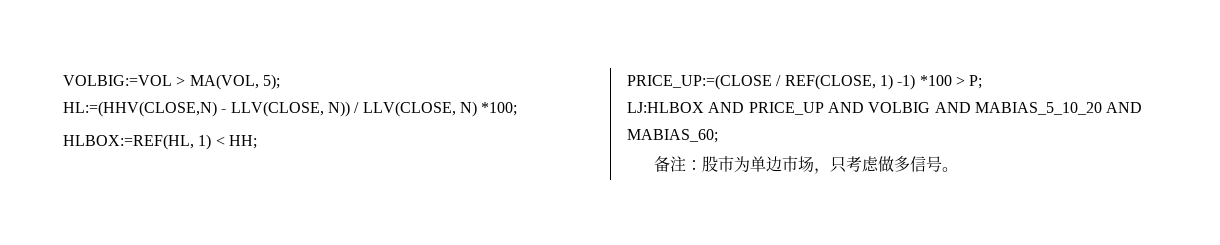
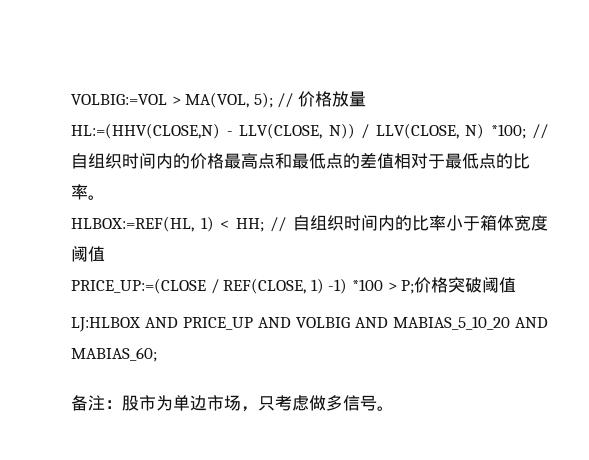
(280, 82) none -> [277,91,366,108] // 价格放量
[63,134,257,150] // HLBOX:=REF(HL, 1) < HH; -> [532,124,548,139] [71,153,530,169] [71,184,105,200] [71,215,548,232] [71,246,105,262] // 自组织时间内的价格最高点和最低点的差值相对于最低点的比率。 // HLBOX:=REF(HL, 1) < HH; // 自组织时间内的比率小于箱体宽度阈值
(983, 82) none -> [414,277,517,293] 价格突破阈值

